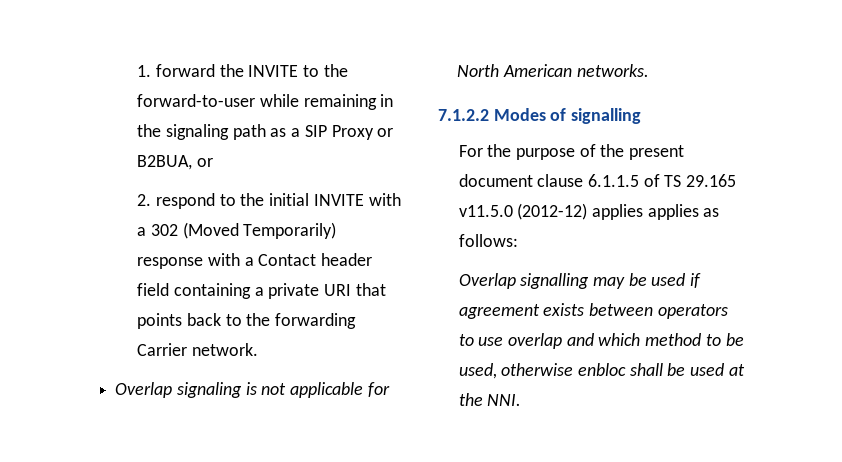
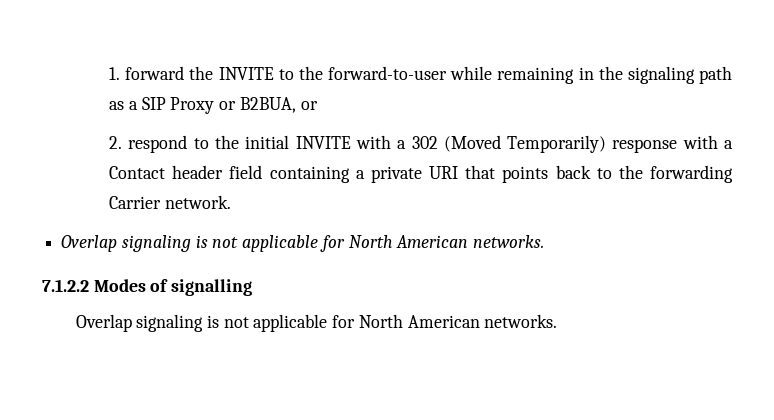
[458,144,685,160] [458,174,737,187] [458,203,720,220] [458,234,518,247] [458,273,702,289] [458,303,728,319] [458,333,744,349] [458,363,745,379] [458,393,522,406] For the purpose of the present document clause 6.1.1.5 of TS 29.165 v11.5.0 (2012-12) applies applies as follows: // Overlap signalling may be used if agreement exists between operators to use overlap and which method to be used, otherwise enbloc shall be used at the NNI. -> [75,314,558,332] Overlap signaling is not applicable for North American networks.

